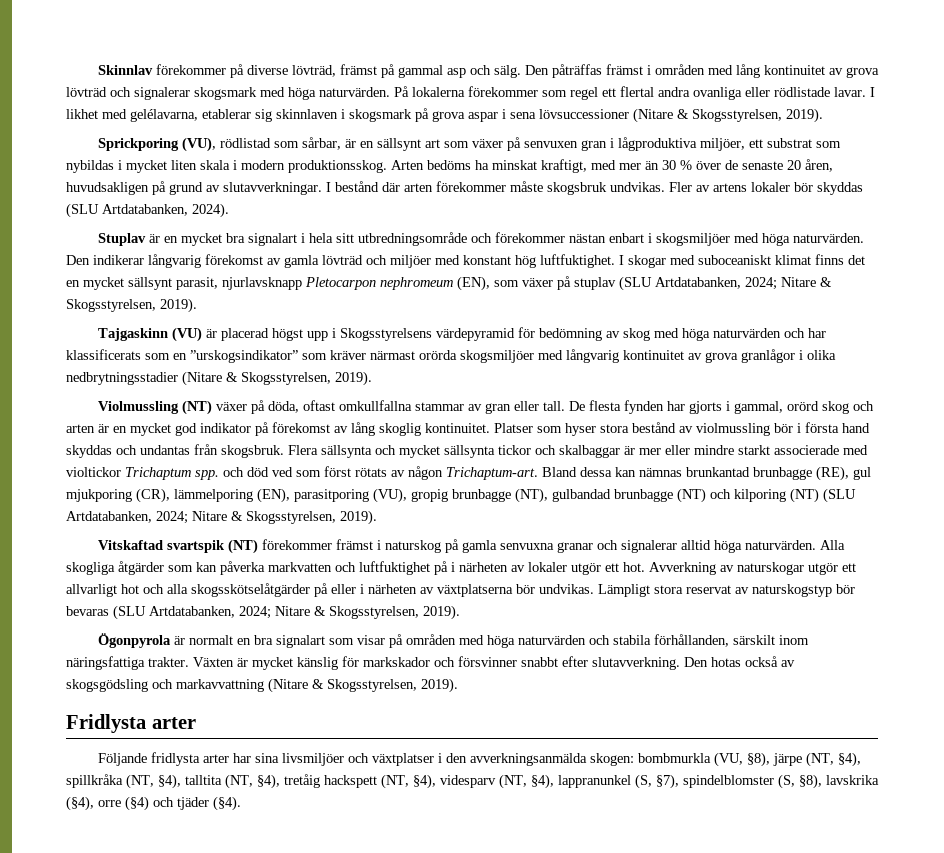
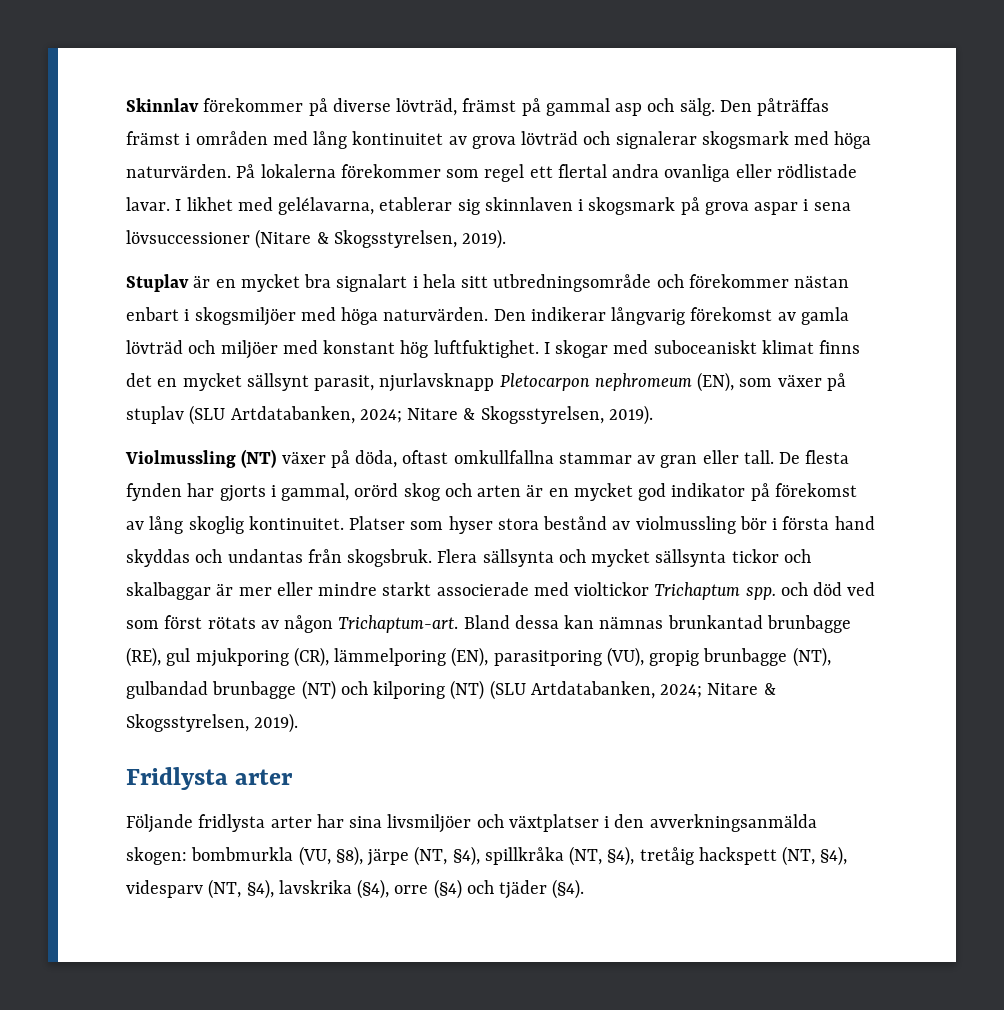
[97,137,841,152] [66,159,833,173] [66,181,863,195] [66,203,229,218] // Sprickporing (VU), rödlistad som sårbar, är en sällsynt art som växer på senvuxen gran i lågproduktiva miljöer, ett substrat som nybildas i mycket liten skala i modern produktionsskog. Arten bedöms ha minskat kraftigt, med mer än 30 % över de senaste 20 åren, huvudsakligen på grund av slutavverkningar. I bestånd där arten förekommer måste skogsbruk undvikas. Fler av artens lokaler bör skyddas (SLU Artdatabanken, 2024). -> (507, 239) none
[97,327,826,342] [66,349,836,363] [66,371,372,386] // Tajgaskinn (VU) är placerad högst upp i Skogsstyrelsens värdepyramid för bedömning av skog med höga naturvärden och har klassificerats som en ”urskogsindikator” som kräver närmast orörda skogsmiljöer med långvarig kontinuitet av grova granlågor i olika nedbrytningsstadier (Nitare & Skogsstyrelsen, 2019). -> (653, 415) none
[97,539,845,554] [66,561,856,575] [66,583,855,597] [66,605,460,620] [97,633,809,648] [66,656,795,670] [66,678,458,693] // Vitskaftad svartspik (NT) förekommer främst i naturskog på gamla senvuxna granar och signalerar alltid höga naturvärden. Alla skogliga åtgärder som kan påverka markvatten och luftfuktighet på i närheten av lokaler utgör ett hot. Avverkning av naturskogar utgör ett allvarligt hot och alla skogsskötselåtgärder på eller i närheten av växtplatserna bör undvikas. Lämpligt stora reservat av naturskogstyp bör bevaras (SLU Artdatabanken, 2024; Nitare & Skogsstyrelsen, 2019). // Ögonpyrola är normalt en bra signalart som visar på områden med höga naturvärden och stabila förhållanden, särskilt inom näringsfattiga trakter. Växten är mycket känslig för markskador och försvinner snabbt efter slutavverkning. Den hotas också av skogsgödsling och markavvattning (Nitare & Skogsstyrelsen, 2019). -> (299, 723) none
[185,774,280,789] talltita (NT, §4), -> (635, 856) none
[558,774,822,789] lappranunkel (S, §7), spindelblomster (S, §8), -> (274, 889) none

